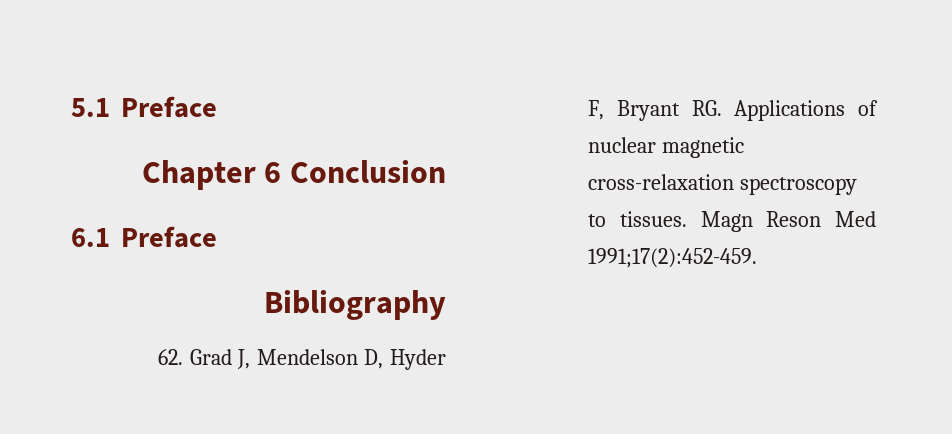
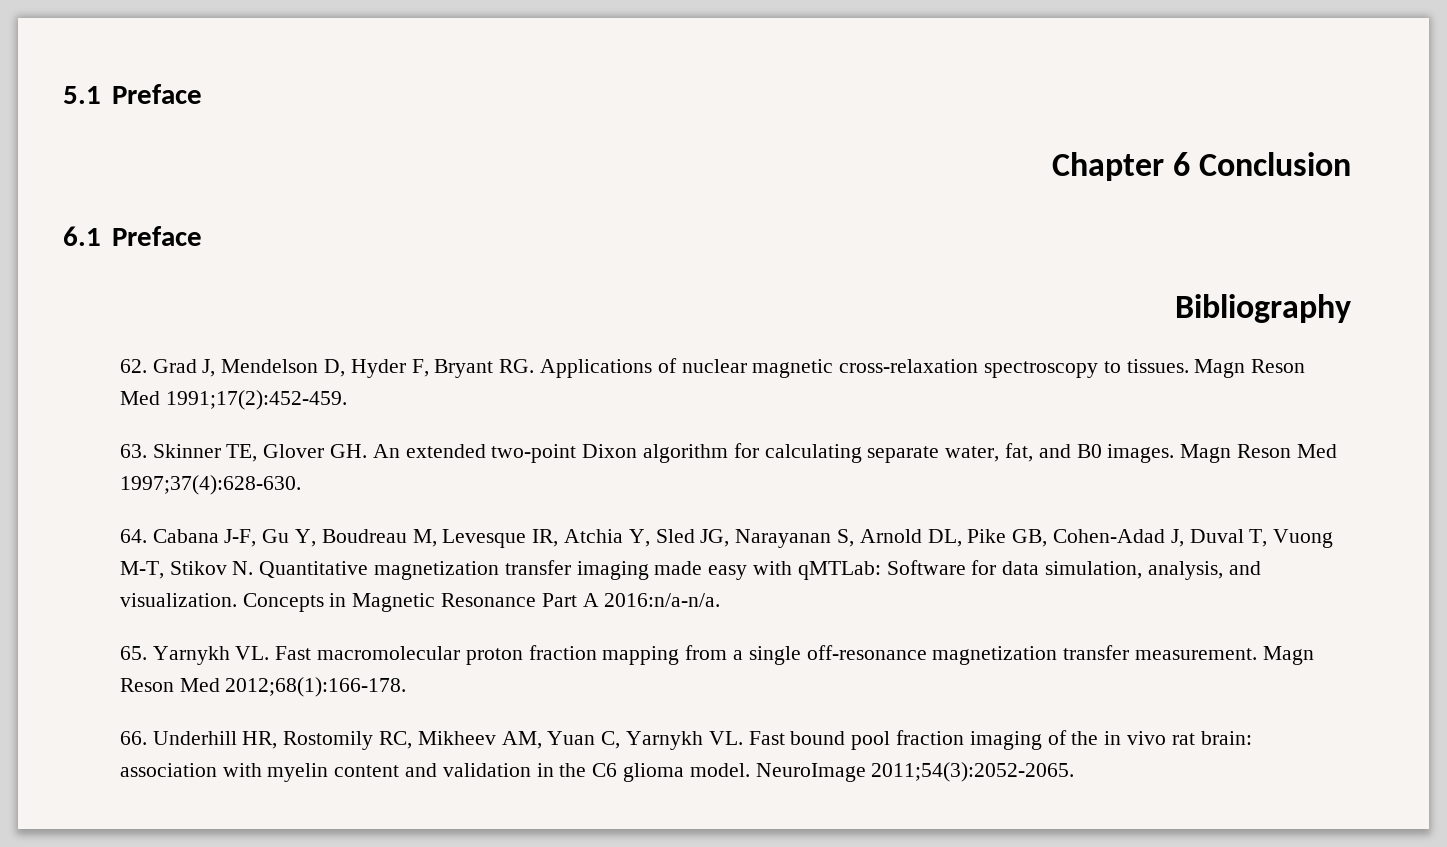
(758, 258) none -> [119,443,1337,463] [119,475,301,495] [119,529,1334,548] [119,560,1261,580] [119,593,721,612] [119,645,1314,665] [119,677,407,697] [119,730,1252,750] [119,762,1075,782] // 63. Skinner TE, Glover GH. An extended two-point Dixon algorithm for calculating separate water, fat, and B0 images. Magn Reson Med 1997;37(4):628-630. // 64. Cabana J-F, Gu Y, Boudreau M, Levesque IR, Atchia Y, Sled JG, Narayanan S, Arnold DL, Pike GB, Cohen-Adad J, Duval T, Vuong M-T, Stikov N. Quantitative magnetization transfer imaging made easy with qMTLab: Software for data simulation, analysis, and visualization. Concepts in Magnetic Resonance Part A 2016:n/a-n/a. // 65. Yarnykh VL. Fast macromolecular proton fraction mapping from a single off-resonance magnetization transfer measurement. Magn Reson Med 2012;68(1):166-178. // 66. Underhill HR, Rostomily RC, Mikheev AM, Yuan C, Yarnykh VL. Fast bound pool fraction imaging of the in vivo rat brain: association with myelin content and validation in the C6 glioma model. NeuroImage 2011;54(3):2052-2065.

